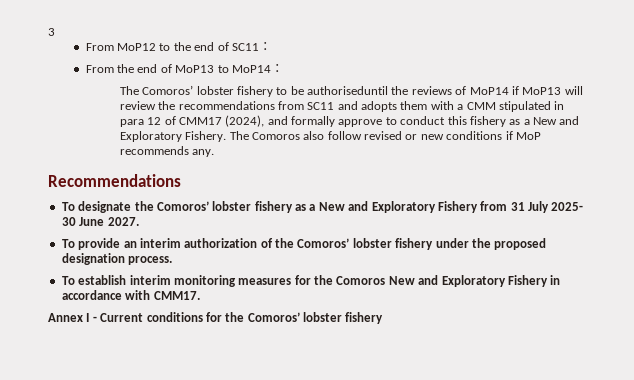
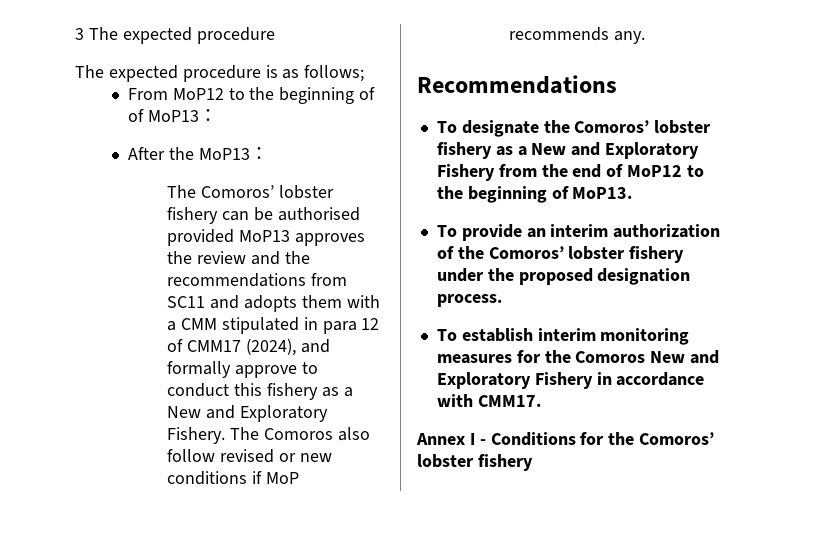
[85,42,272,51] [85,64,271,73] // From MoP12 to the end of SC11： // From the end of MoP13 to MoP14 -> [88,27,275,44] [75,65,365,82] [127,87,376,104] [127,109,217,122] [127,147,250,160] The expected procedure // The expected procedure is as follows; // From MoP12 to the beginning of of MoP13： // After the MoP13
[276,86,583,95] [119,101,156,110] to be authoriseduntil the reviews of MoP14 if MoP13 will review -> [221,207,360,221] [167,229,365,246] [167,251,280,265] can be authorised provided MoP13 approves the review and
[510,201,584,213] [61,217,139,226] 31 July 2025- 30 June 2027. -> [541,164,704,178] [436,186,633,203] the end of MoP12 to the beginning of MoP13.
[100,312,203,322] Current conditions -> [490,432,576,446] Conditions

